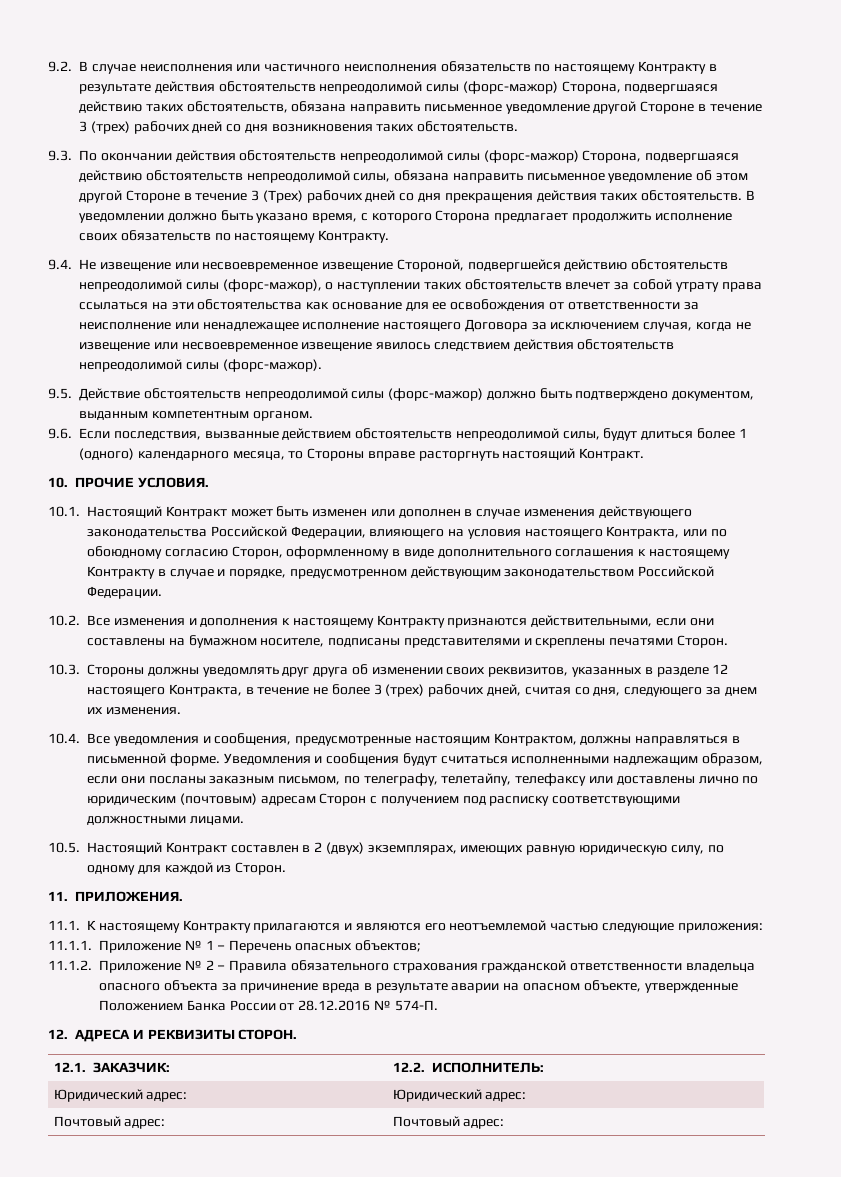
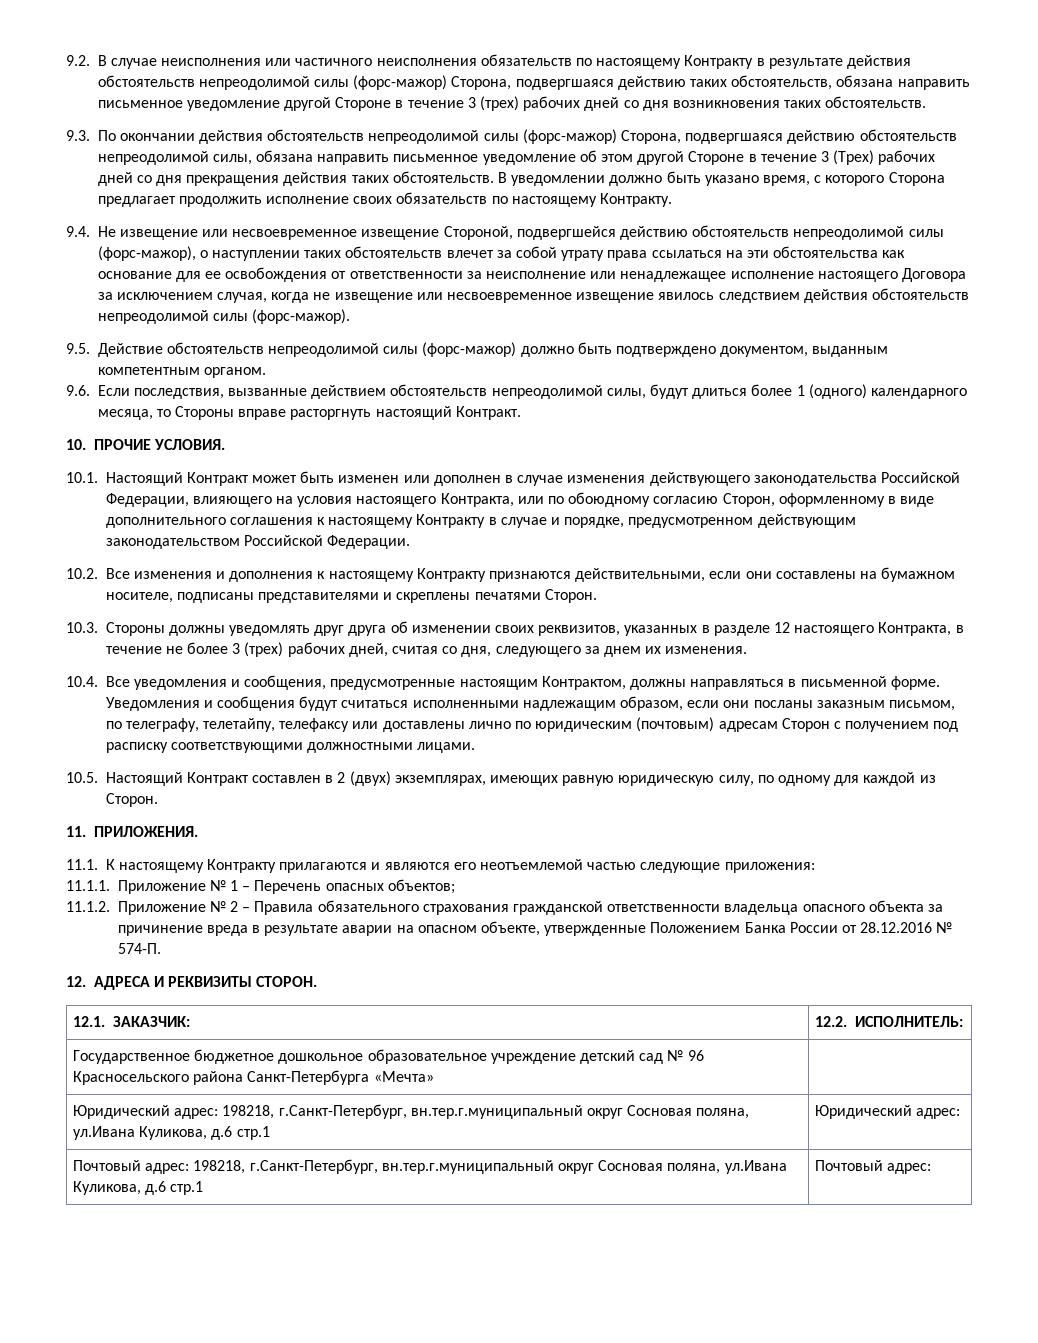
[53,1089,188,1102] [392,1089,527,1102] [53,1116,166,1129] Юридический адрес: | Юридический адрес: // Почтовый адрес: -> [73,1049,704,1064] [73,1070,434,1085] [73,1104,750,1119] [73,1126,270,1140] [815,1105,961,1119] [73,1159,787,1174] [73,1181,204,1195] Государственное бюджетное дошкольное образовательное учреждение детский сад № 96 Красносельского района Санкт-Петербурга «Мечта» | // Юридический адрес: 198218, г.Санкт-Петербург, вн.тер.г.муниципальный округ Сосновая поляна, ул.Ивана Куликова, д.6 стр.1 | Юридический адрес: // Почтовый адрес: 198218, г.Санкт-Петербург, вн.тер.г.муниципальный округ Сосновая поляна, ул.Ивана Куликова, д.6 стр.1

